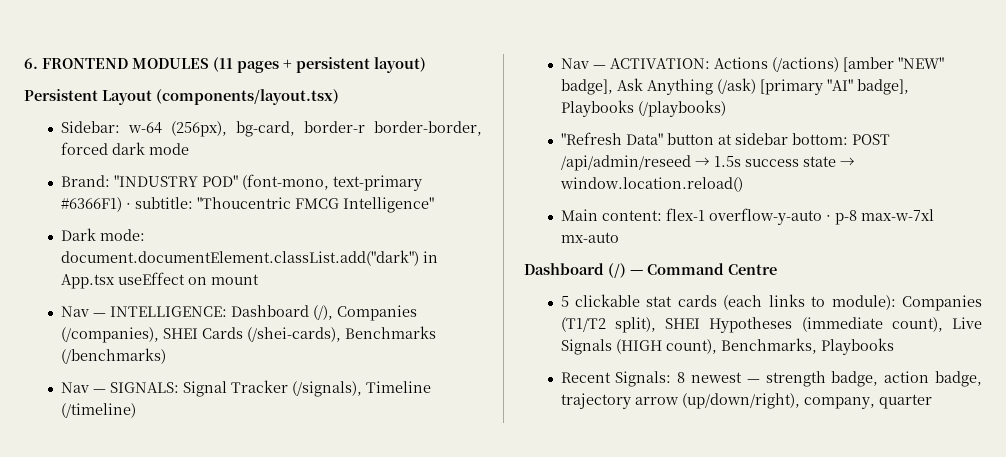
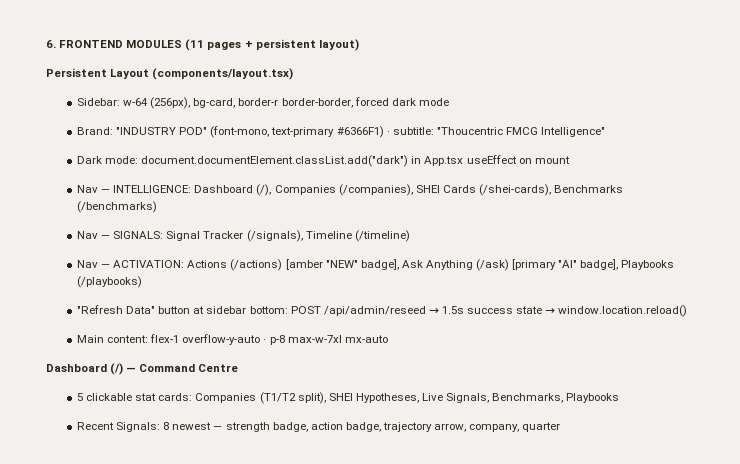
[677,294,982,311] [560,317,982,333] [560,339,717,355] cards (each links to module): Companies (T1/T2 split), SHEI Hypotheses (immediate count), Live Signals (HIGH count), -> [158,392,490,404] cards: Companies (T1/T2 split), SHEI Hypotheses, Live Signals,
[634,393,800,409] arrow (up/down/right), -> [434,423,467,432] arrow,

